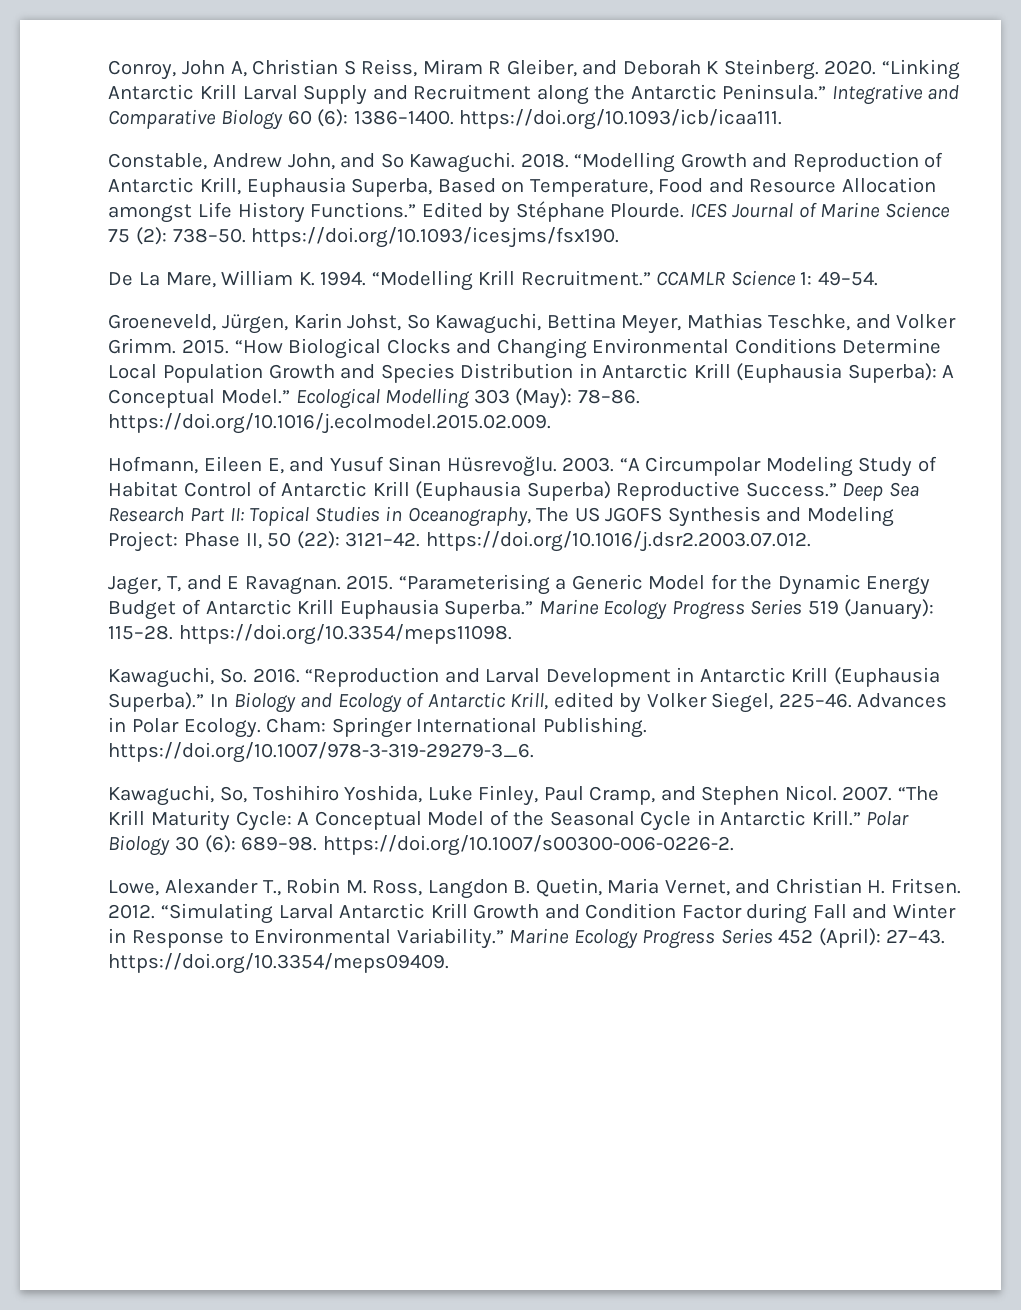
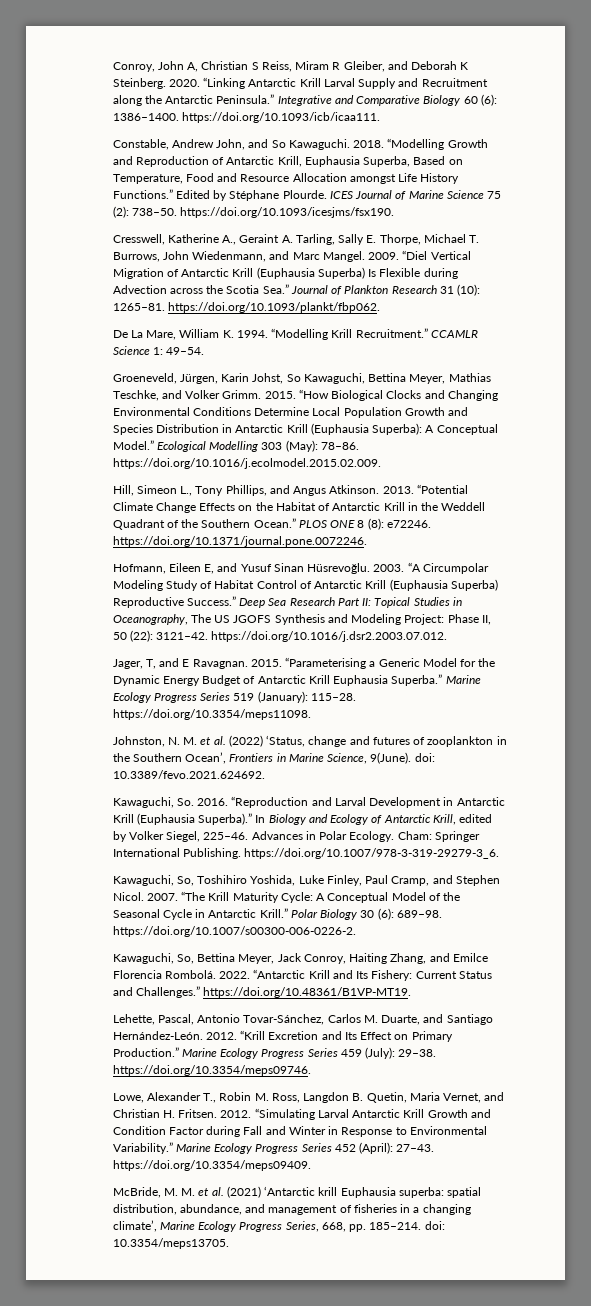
(620, 237) none -> [112,234,480,245] [112,250,471,262] [112,267,458,279] [112,284,481,296] [112,302,380,313] // Cresswell, Katherine A., Geraint A. Tarling, Sally E. Thorpe, Michael T. Burrows, John Wiedenmann, and Marc Mangel. 2009. “Diel Vertical Migration of Antarctic Krill (Euphausia Superba) Is Flexible during Advection across the Scotia Sea.” Journal of Plankton Research 31 (10): 1265–81. https://doi.org/10.1093/plankt/fbp062.
(552, 423) none -> [112,484,468,496] [112,502,486,513] [112,518,431,530] [112,536,367,547] // Hill, Simeon L., Tony Phillips, and Angus Atkinson. 2013. “Potential Climate Change Effects on the Habitat of Antarctic Krill in the Weddell Quadrant of the Southern Ocean.” PLOS ONE 8 (8): e72246. https://doi.org/10.1371/journal.pone.0072246.
(513, 634) none -> [112,735,507,747] [112,752,435,764] [112,770,265,779] // Johnston, N. M. et al. (2022) ‘Status, change and futures of zooplankton in the Southern Ocean’, Frontiers in Marine Science, 9(June). doi: 10.3389/fevo.2021.624692.
(734, 845) none -> [112,953,488,964] [112,969,492,981] [112,986,412,998] [112,1014,493,1025] [112,1030,453,1042] [112,1047,437,1059] [112,1065,311,1076] // Kawaguchi, So, Bettina Meyer, Jack Conroy, Haiting Zhang, and Emilce Florencia Rombolá. 2022. “Antarctic Krill and Its Fishery: Current Status and Challenges.” https://doi.org/10.48361/B1VP-MT19. // Lehette, Pascal, Antonio Tovar-Sánchez, Carlos M. Duarte, and Santiago Hernández-León. 2012. “Krill Excretion and Its Effect on Primary Production.” Marine Ecology Progress Series 459 (July): 29–38. https://doi.org/10.3354/meps09746.
(450, 963) none -> [112,1186,482,1198] [112,1204,471,1215] [112,1220,445,1232] [112,1238,229,1249] // McBride, M. M. et al. (2021) ‘Antarctic krill Euphausia superba: spatial distribution, abundance, and management of fisheries in a changing climate’, Marine Ecology Progress Series, 668, pp. 185–214. doi: 10.3354/meps13705.

